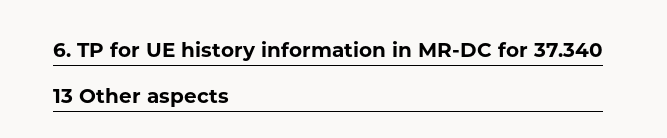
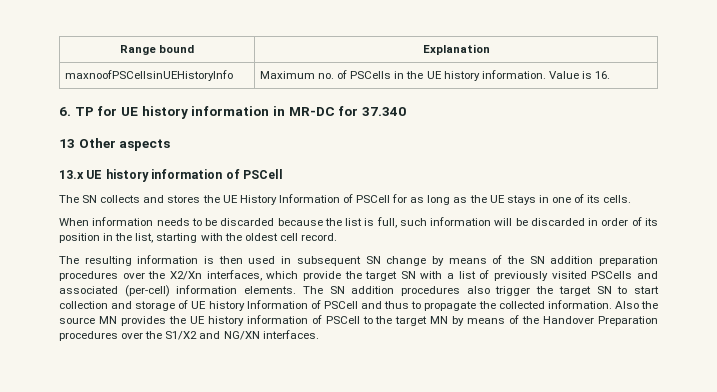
(53, 50) none -> [119,45,195,55] [422,44,490,55] [64,70,233,81] [259,70,611,81] Range bound | Explanation // maxnoofPSCellsinUEHistoryInfo | Maximum no. of PSCells in the UE history information. Value is 16. //
(229, 98) none -> [59,169,283,182] [59,194,632,205] [59,217,658,228] [59,233,337,243] [59,255,658,266] [59,270,658,281] [59,285,659,297] [59,300,658,311] [59,315,659,326] [59,330,319,341] // 13.x UE history information of PSCell // The SN collects and stores the UE History Information of PSCell for as long as the UE stays in one of its cells. // When information needs to be discarded because the list is full, such information will be discarded in order of its position in the list, starting with the oldest cell record. // The resulting information is then used in subsequent SN change by means of the SN addition preparation procedures over the X2/Xn interfaces, which provide the target SN with a list of previously visited PSCells and associated (per-cell) information elements. The SN addition procedures also trigger the target SN to start collection and storage of UE history Information of PSCell and thus to propagate the collected information. Also the source MN provides the UE history information of PSCell to the target MN by means of the Handover Preparation procedures over the S1/X2 and NG/XN interfaces.

